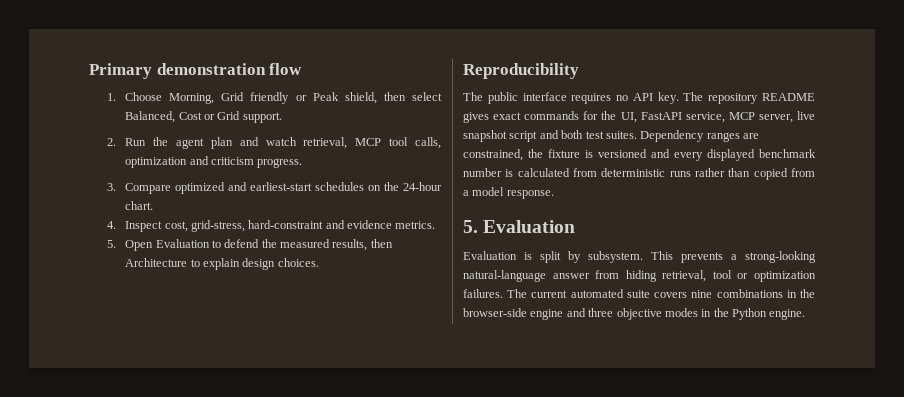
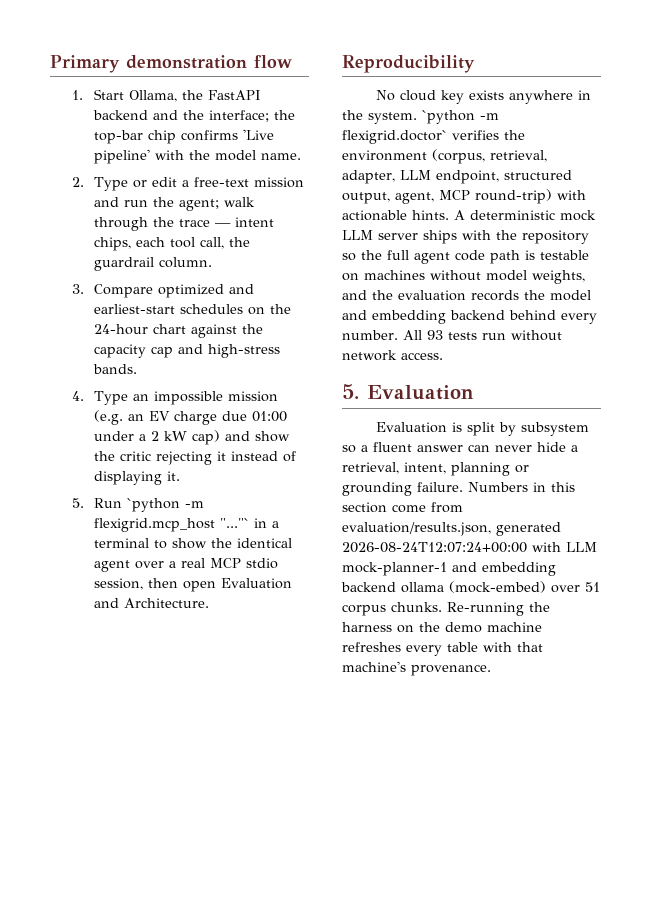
[125,92,443,104] [125,111,282,123] [107,137,442,149] [125,156,303,168] Choose Morning, Grid friendly or Peak shield, then select Balanced, Cost or Grid support. // 2. Run the agent plan and watch retrieval, MCP tool calls, optimization and criticism progress. -> [93,89,261,102] [92,110,295,122] [93,129,274,144] [93,149,301,164] [71,177,304,191] [93,197,255,211] [93,217,274,231] [93,237,250,251] [93,257,212,271] Start Ollama, the FastAPI backend and the interface; the top-bar chip confirms 'Live pipeline' with the model name. // 2. Type or edit a free-text mission and run the agent; walk through the trace — intent chips, each tool call, the guardrail column.
[125,201,154,210] [107,220,436,232] [107,239,393,251] [125,258,319,270] [463,63,579,79] [463,92,815,104] [463,111,815,123] [463,130,759,142] [463,149,816,161] [463,168,815,180] [463,187,554,199] chart. // 4. Inspect cost, grid-stress, hard-constraint and evidence metrics. // 5. Open Evaluation to defend the measured results, then Architecture to explain design choices. // Reproducibility // The public interface requires no API key. The repository README gives exact commands for the UI, FastAPI service, MCP server, live snapshot script and both test suites. Dependency ranges are constrained, the fixture is versioned and every displayed benchmark number is calculated from deterministic runs rather than copied from a model response. -> [152,324,263,338] [93,344,280,358] [92,364,137,374] [71,391,278,405] [93,410,287,425] [93,430,290,445] [93,451,296,465] [93,471,180,485] [71,498,204,512] [93,518,279,532] [93,538,292,549] [93,558,278,572] [93,578,292,592] [93,598,209,608] [342,55,475,73] [375,90,591,104] [342,110,499,124] [342,130,525,144] [342,149,547,164] [342,170,572,184] [342,189,586,204] [342,210,596,221] [342,230,589,244] [342,250,589,264] [342,270,585,284] [342,290,591,301] [342,310,597,324] [342,330,562,341] [342,350,443,361] chart against the capacity cap and high-stress bands. // 4. Type an impossible mission (e.g. an EV charge due 01:00 under a 2 kW cap) and show the critic rejecting it instead of displaying it. // 5. Run `python -m flexigrid.mcp_host "..."` in a terminal to show the identical agent over a real MCP stdio session, then open Evaluation and Architecture. // Reproducibility // No cloud key exists anywhere in the system. `python -m flexigrid.doctor` verifies the environment (corpus, retrieval, adapter, LLM endpoint, structured output, agent, MCP round-trip) with actionable hints. A deterministic mock LLM server ships with the repository so the full agent code path is testable on machines without model weights, and the evaluation records the model and embedding backend behind every number. All 93 tests run without network access.
[588,251,816,263] [463,270,816,282] [463,289,815,298] [463,308,806,320] subsystem. This prevents a strong-looking natural-language answer from hiding retrieval, tool or optimization failures. The current automated suite covers nine combinations in the browser-side engine and three objective modes in the Python engine. -> [520,422,589,436] [342,442,578,453] [342,462,529,476] [342,482,575,496] [342,502,463,513] [342,522,561,536] [342,542,597,553] [342,562,556,576] [341,581,600,593] [342,602,550,616] [342,622,542,633] [342,642,543,656] [342,661,491,676] subsystem so a fluent answer can never hide a retrieval, intent, planning or grounding failure. Numbers in this section come from evaluation/results.json, generated 2026-08-24T12:07:24+00:00 with LLM mock-planner-1 and embedding backend ollama (mock-embed) over 51 corpus chunks. Re-running the harness on the demo machine refreshes every table with that machine's provenance.

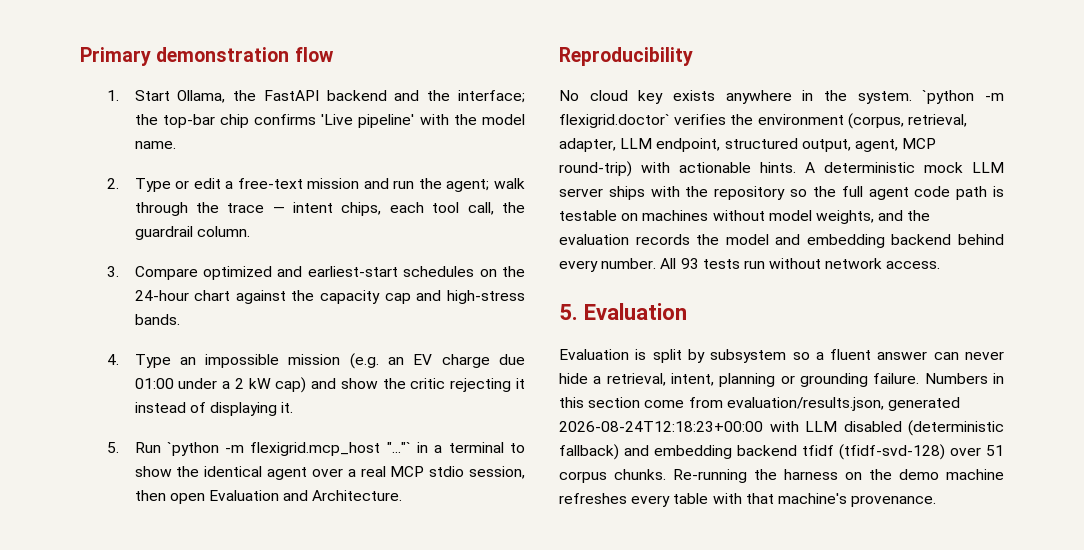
[342,542,527,553] 2026-08-24T12:07:24+00:00 -> [559,421,763,432] 2026-08-24T12:18:23+00:00
[342,562,556,576] [341,581,546,593] mock-planner-1 and embedding backend ollama (mock-embed) -> [843,420,1004,436] [559,444,945,460] disabled (deterministic fallback) and embedding backend tfidf (tfidf-svd-128)

